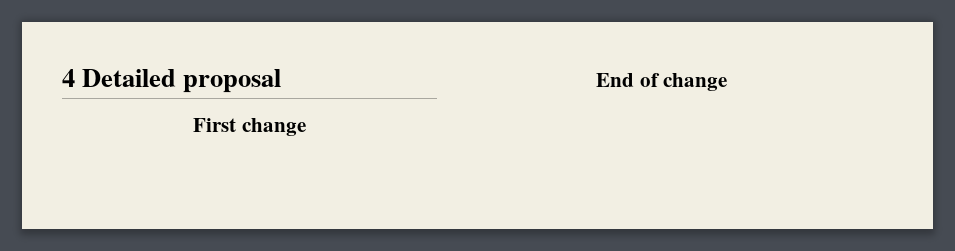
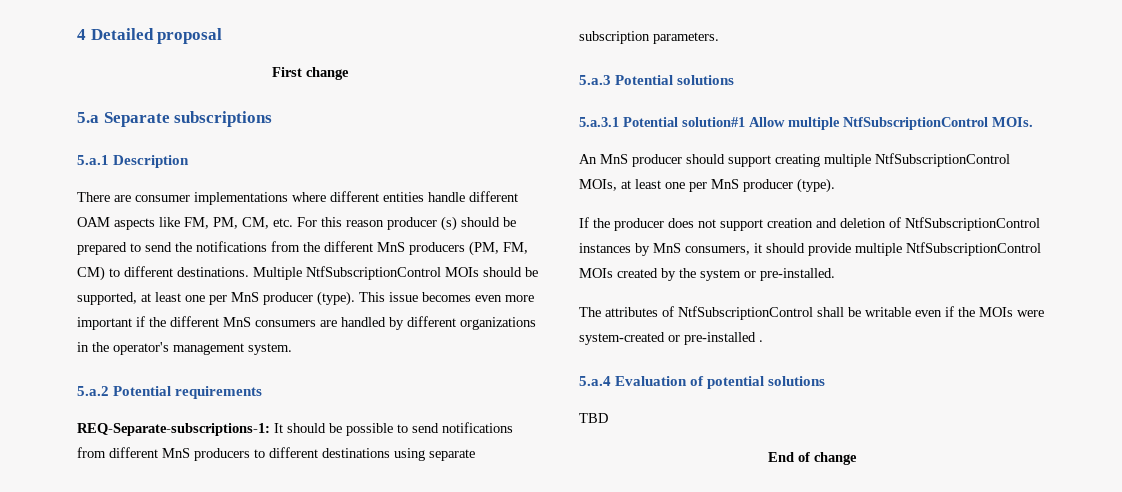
(306, 127) none -> [77,111,273,127] [77,155,190,168] [77,191,518,205] [77,216,516,231] [77,241,528,256] [77,266,538,281] [77,291,534,306] [77,316,536,330] [77,342,292,355] [77,386,263,399] [77,422,513,436] [77,447,475,461] [579,31,719,44] [579,75,735,85] [579,117,1033,130] [579,153,1010,167] [579,178,835,193] [579,217,1040,231] [579,242,1041,256] [579,268,835,281] [579,306,1044,320] [579,332,763,345] [579,376,826,389] [579,413,608,423] // 5.a Separate subscriptions // 5.a.1 Description // There are consumer implementations where different entities handle different OAM aspects like FM, PM, CM, etc. For this reason producer (s) should be prepared to send the notifications from the different MnS producers (PM, FM, CM) to different destinations. Multiple NtfSubscriptionControl MOIs should be supported, at least one per MnS producer (type). This issue becomes even more important if the different MnS consumers are handled by different organizations in the operator's management system. // 5.a.2 Potential requirements // REQ-Separate-subscriptions-1: It should be possible to send notifications from different MnS producers to different destinations using separate subscription parameters. // 5.a.3 Potential solutions // 5.a.3.1 Potential solution#1 Allow multiple NtfSubscriptionControl MOIs. // An MnS producer should support creating multiple NtfSubscriptionControl MOIs, at least one per MnS producer (type). // If the producer does not support creation and deletion of NtfSubscriptionControl instances by MnS consumers, it should provide multiple NtfSubscriptionControl MOIs created by the system or pre-installed. // The attributes of NtfSubscriptionControl shall be writable even if the MOIs were system-created or pre-installed . // 5.a.4 Evaluation of potential solutions // TBD

